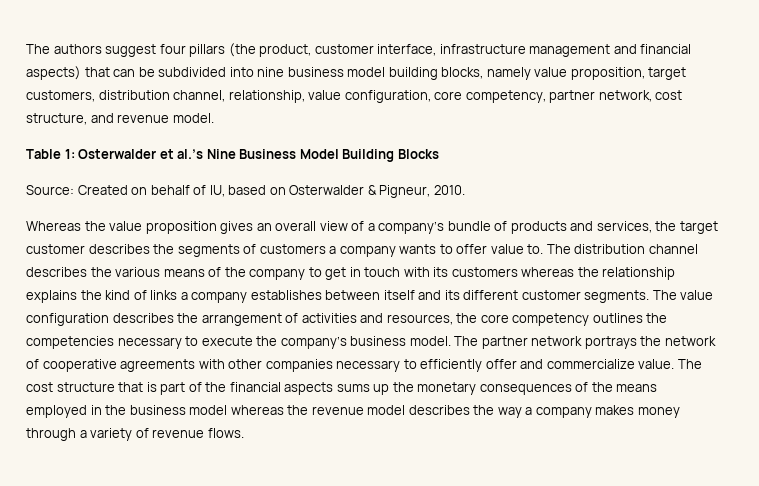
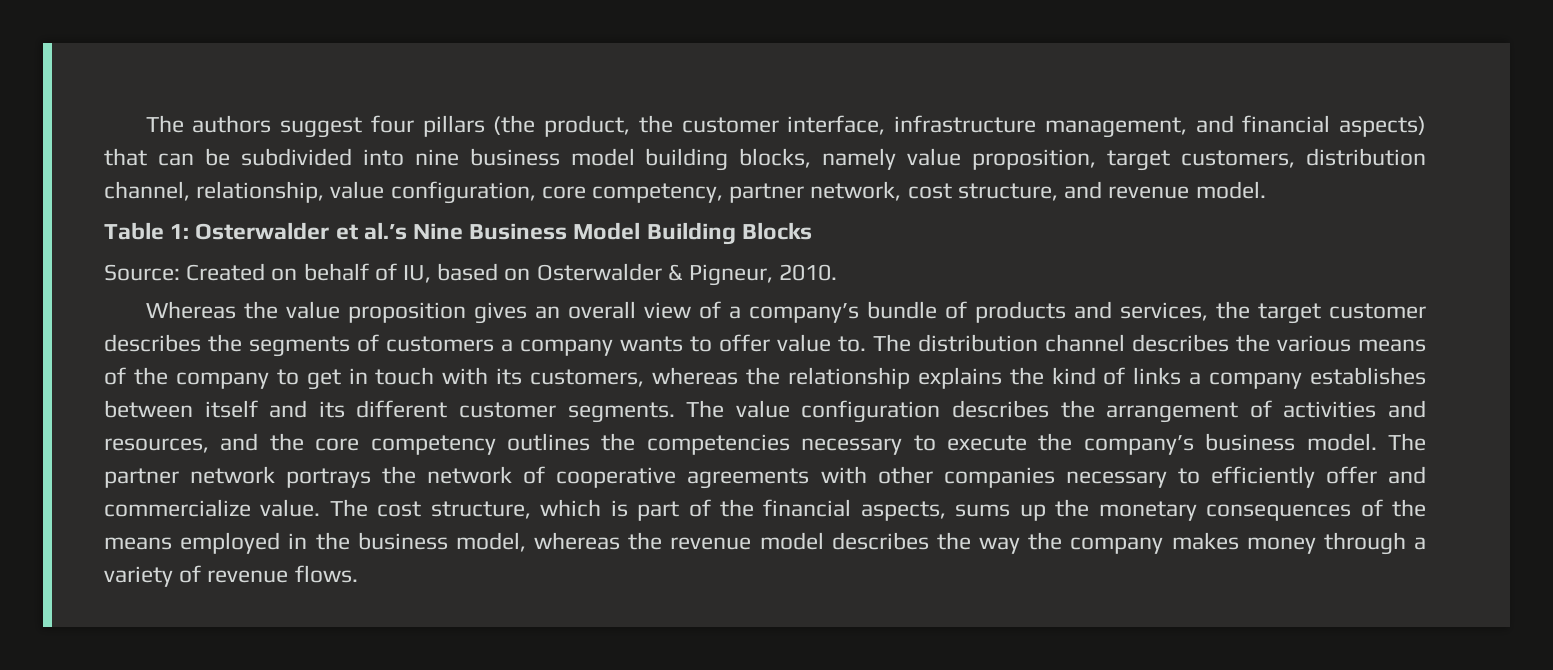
(312, 50) none -> [638,115,673,133] the
[529,44,611,57] management -> [1044,117,1187,138] management,
[451,267,518,277] customers -> [530,369,645,387] customers,
(453, 319) none -> [220,433,259,451] and
[56,382,144,392] structure that -> [430,499,602,519] structure, which
[284,382,334,395] aspects -> [860,501,946,521] aspects,
[189,405,228,415] model -> [455,532,526,552] model,
[525,407,533,415] a -> [1028,532,1063,550] the

